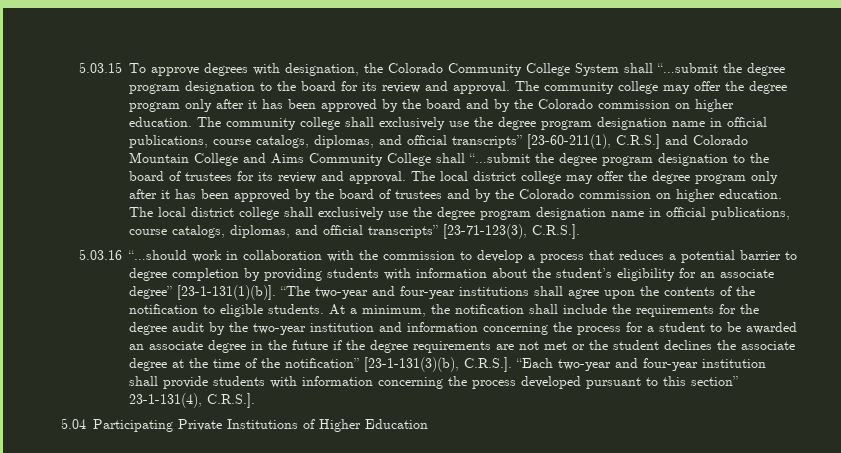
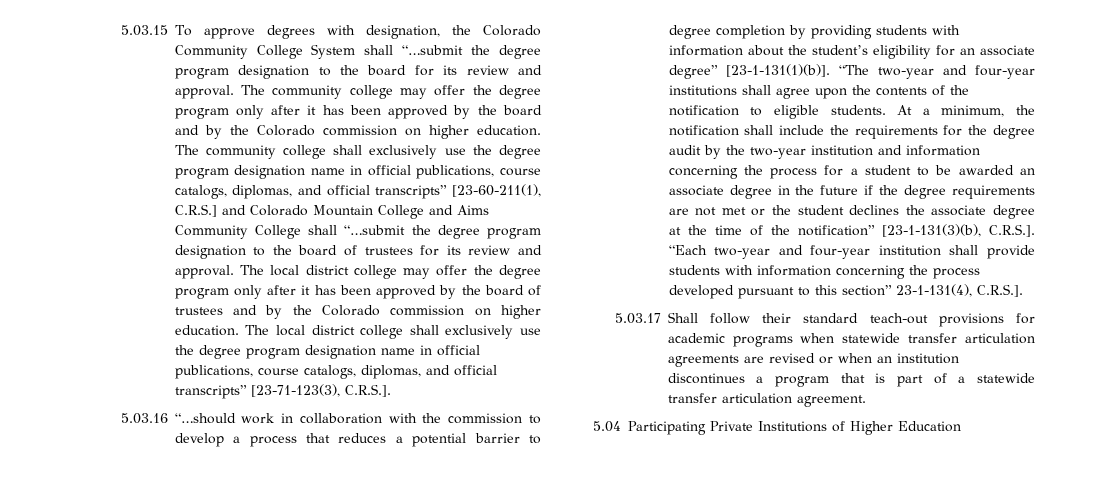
(255, 400) none -> [614,312,1035,327] [667,333,1035,347] [667,353,959,367] [667,373,1035,387] [667,393,866,407] // 5.03.17 Shall follow their standard teach-out provisions for academic programs when statewide transfer articulation agreements are revised or when an institution discontinues a program that is part of a statewide transfer articulation agreement.

